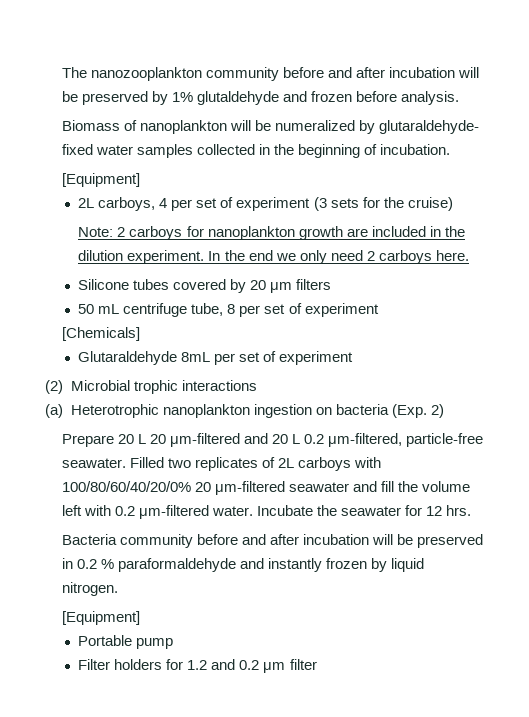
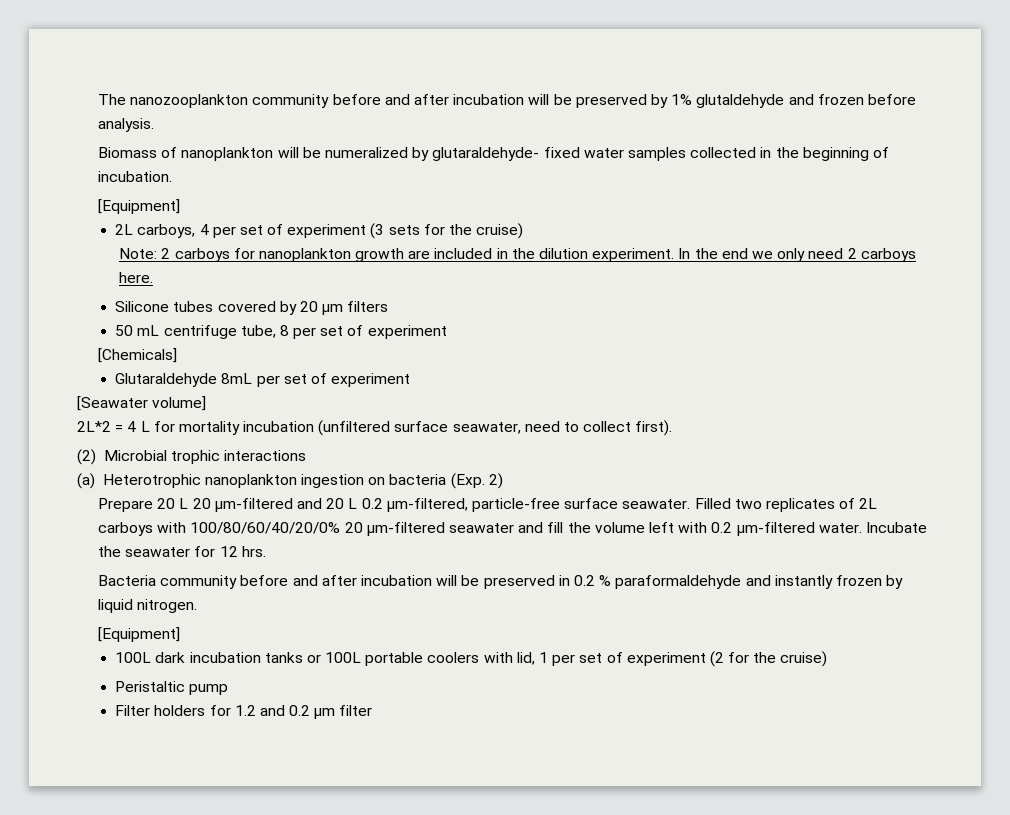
(354, 358) none -> [77,396,207,411] [77,420,673,436] // [Seawater volume] // 2L*2 = 4 L for mortality incubation (unfiltered surface seawater, need to collect first).
(484, 440) none -> [564,498,619,509] surface
[78,635,133,646] Portable -> [115,651,828,667] [115,681,186,692] 100L dark incubation tanks or 100L portable coolers with lid, 1 per set of experiment (2 for the cruise) // Peristaltic

